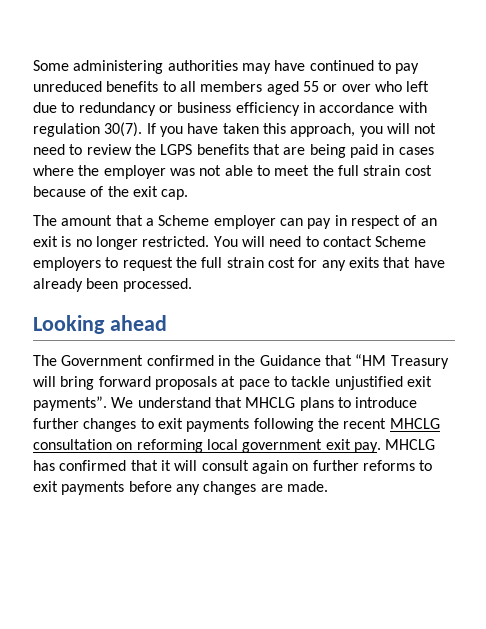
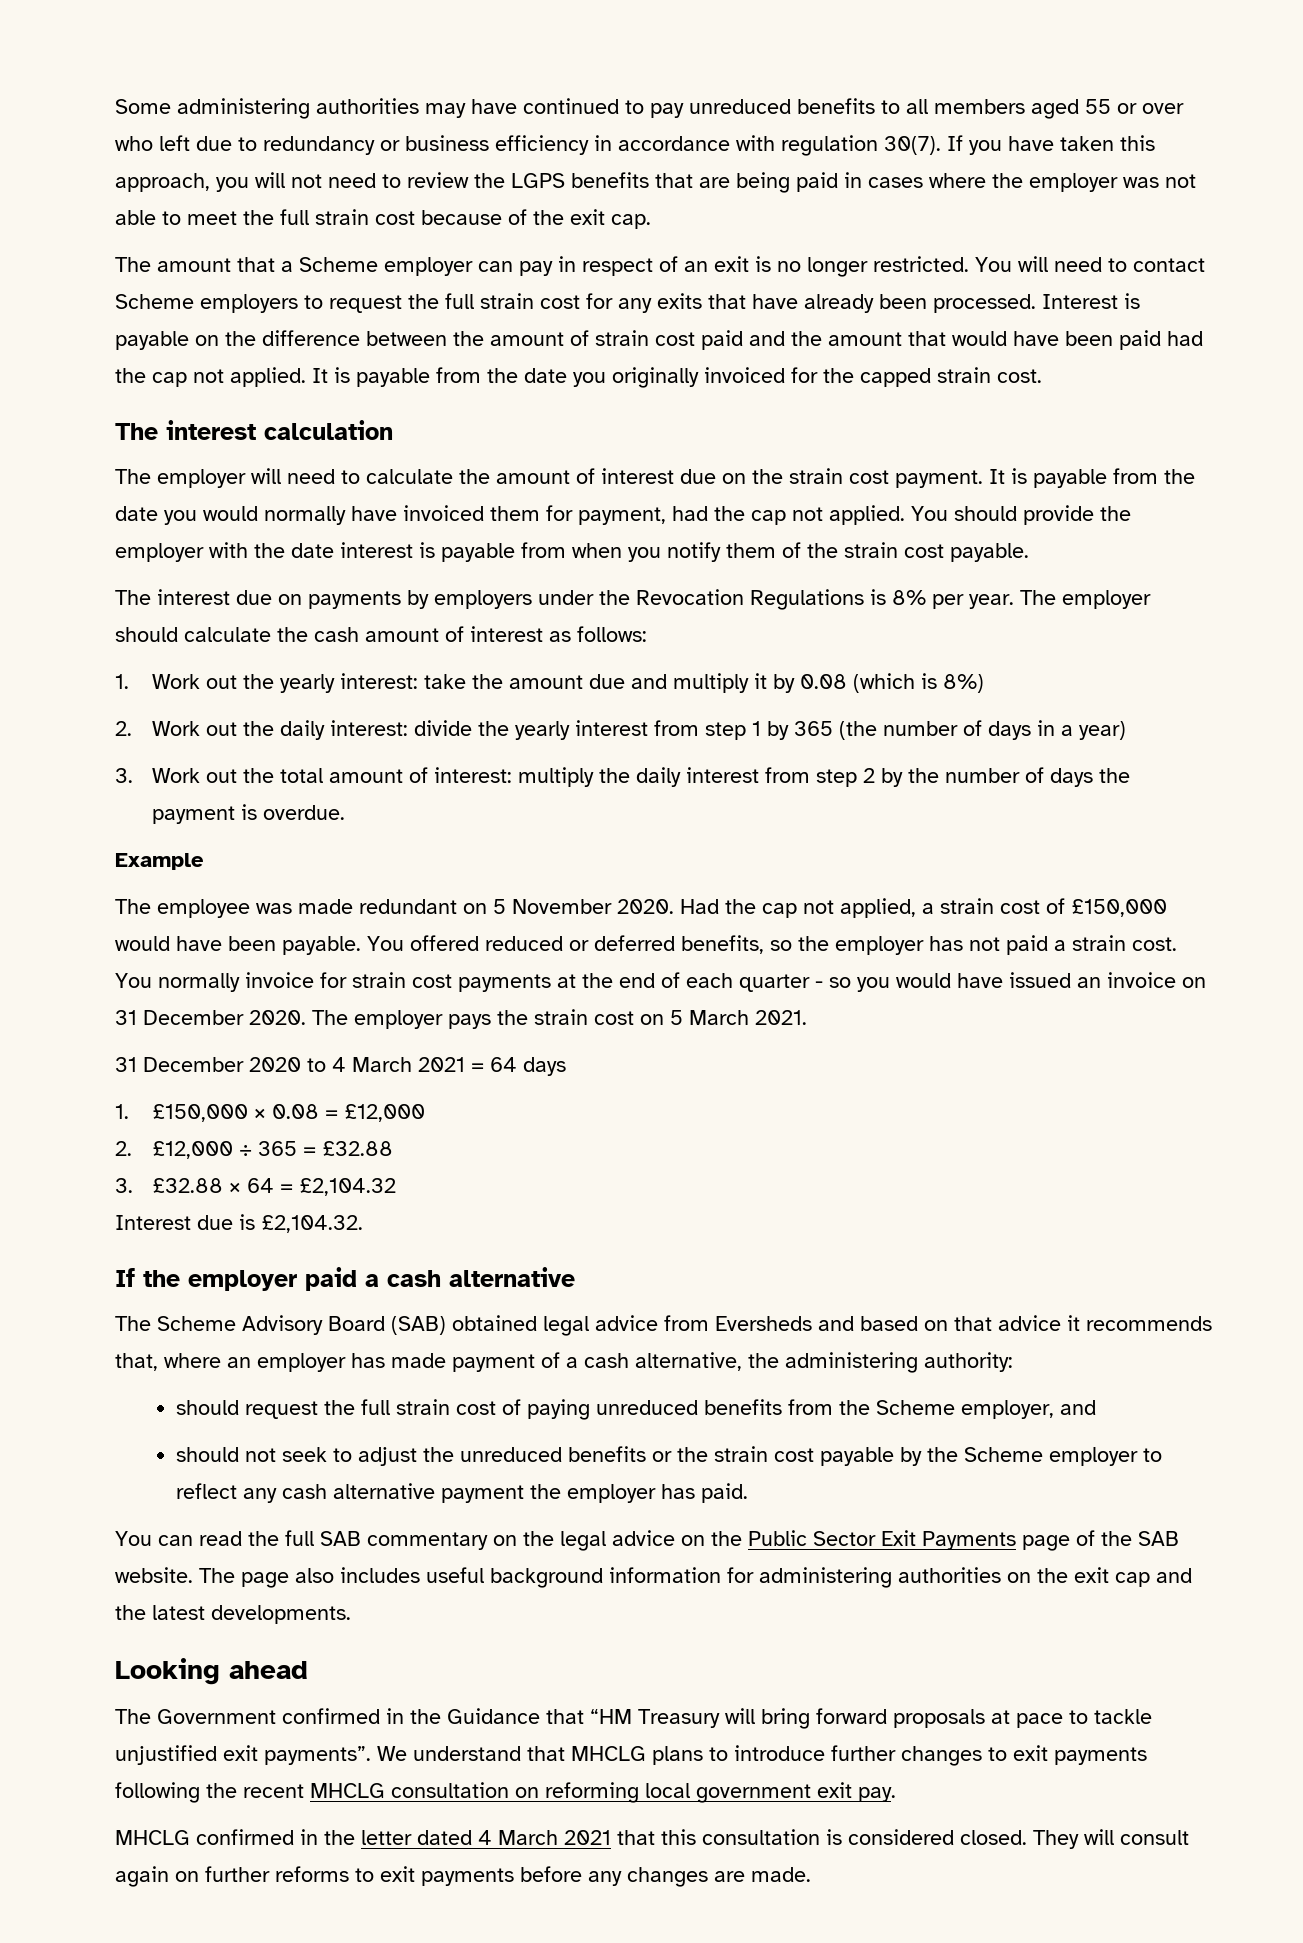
(192, 285) none -> [1042,293,1140,309] [115,330,1203,350] [115,367,1042,388] [115,420,393,440] [115,468,1195,488] [115,505,1131,525] [115,542,1029,562] [115,589,1151,610] [115,626,647,642] [115,673,985,693] [115,720,1127,740] [115,767,1131,787] [152,804,346,824] [115,853,204,870] [115,898,1167,918] [115,935,1177,955] [115,972,1206,992] [115,1009,807,1029] [115,1057,566,1076] [115,1104,426,1122] [115,1141,394,1159] [115,1178,397,1196] [115,1214,363,1233] [115,1267,575,1291] [115,1315,1212,1336] [115,1352,1013,1373] [176,1399,1097,1420] [176,1446,1163,1466] [176,1483,749,1503] [115,1530,1179,1551] [115,1567,1192,1588] [115,1605,351,1624] Interest is payable on the difference between the amount of strain cost paid and the amount that would have been paid had the cap not applied. It is payable from the date you originally invoiced for the capped strain cost. // The interest calculation // The employer will need to calculate the amount of interest due on the strain cost payment. It is payable from the date you would normally have invoiced them for payment, had the cap not applied. You should provide the employer with the date interest is payable from when you notify them of the strain cost payable. // The interest due on payments by employers under the Revocation Regulations is 8% per year. The employer should calculate the cash amount of interest as follows: // 1. Work out the yearly interest: take the amount due and multiply it by 0.08 (which is 8%) // 2. Work out the daily interest: divide the yearly interest from step 1 by 365 (the number of days in a year) // 3. Work out the total amount of interest: multiply the daily interest from step 2 by the number of days the payment is overdue. // Example // The employee was made redundant on 5 November 2020. Had the cap not applied, a strain cost of £150,000 would have been payable. You offered reduced or deferred benefits, so the employer has not paid a strain cost. You normally invoice for strain cost payments at the end of each quarter - so you would have issued an invoice on 31 December 2020. The employer pays the strain cost on 5 March 2021. // 31 December 2020 to 4 March 2021 = 64 days // 1. £150,000 × 0.08 = £12,000 // 2. £12,000 ÷ 365 = £32.88 // 3. £32.88 × 64 = £2,104.32 // Interest due is £2,104.32. // If the employer paid a cash alternative // The Scheme Advisory Board (SAB) obtained legal advice from Eversheds and based on that advice it recommends that, where an employer has made payment of a cash alternative, the administering authority: // should request the full strain cost of paying unreduced benefits from the Scheme employer, and // should not seek to adjust the unreduced benefits or the strain cost payable by the Scheme employer to reflect any cash alternative payment the employer has paid. // You can read the full SAB commentary on the legal advice on the Public Sector Exit Payments page of the SAB website. The page also includes useful background information for administering authorities on the exit cap and the latest developments.
[385,439,436,450] [33,460,171,471] MHCLG has confirmed that it -> [115,1829,1079,1849] // MHCLG confirmed in the letter dated 4 March 2021 that this consultation is considered closed. They

